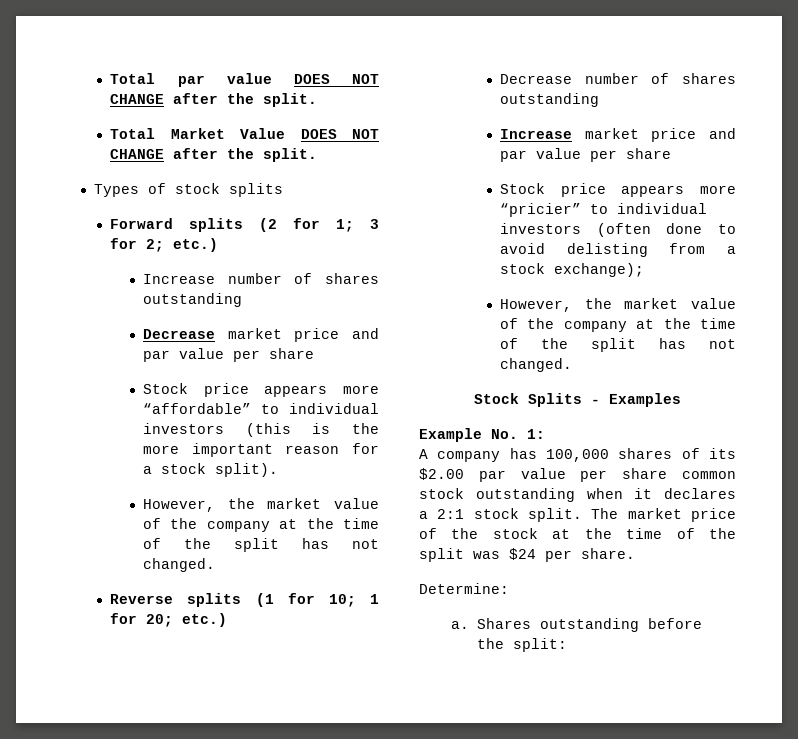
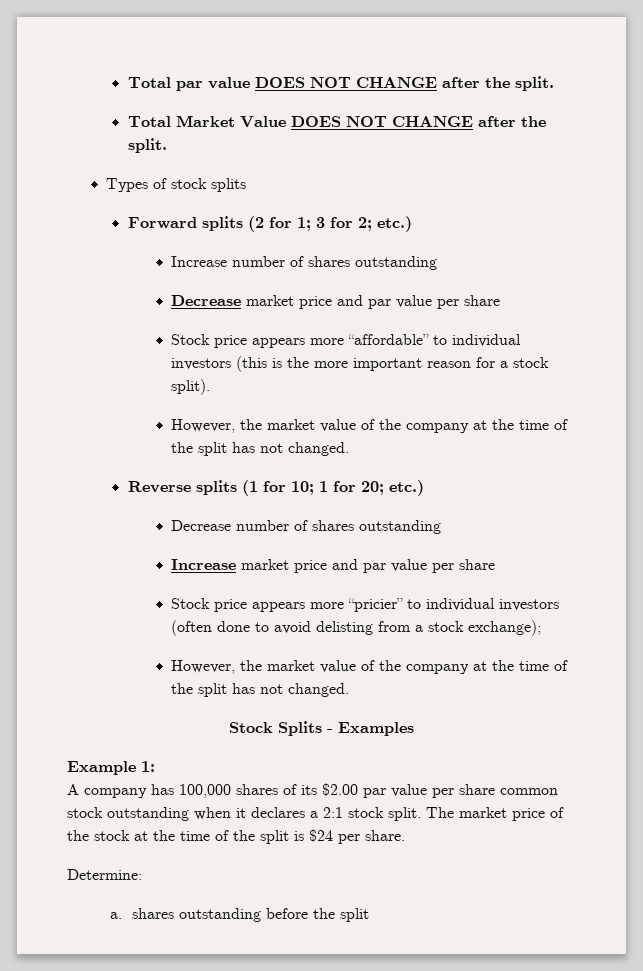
[491,429,518,439] No. -> (136, 768) none
[473,551,500,559] was -> [294,831,304,841] is
[476,618,531,629] Shares -> [131,908,174,919] shares
[512,638,567,652] split: -> [339,908,369,922] split

